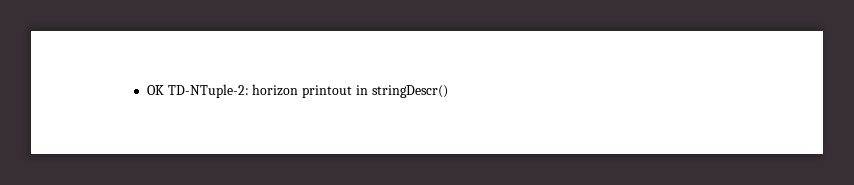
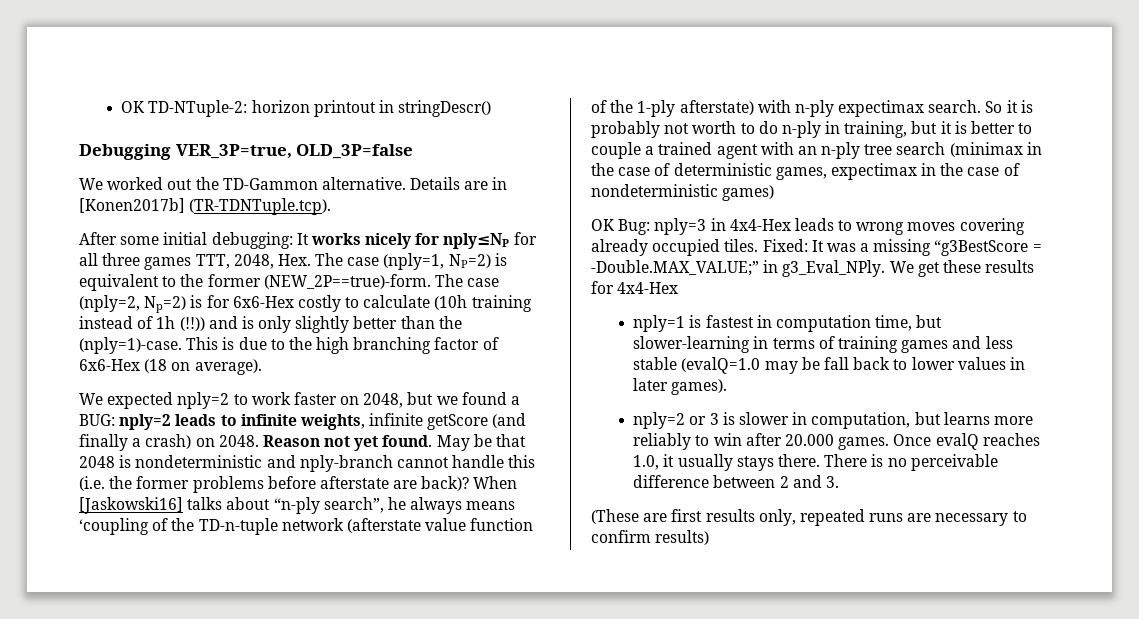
(448, 91) none -> [79,144,414,160] [79,177,508,190] [79,198,332,215] [79,232,537,249] [79,253,507,270] [79,274,500,291] [79,295,532,313] [79,316,462,333] [79,337,499,354] [79,359,262,375] [79,392,521,409] [79,413,527,430] [79,434,527,451] [79,455,536,472] [79,476,518,493] [79,497,516,514] [79,518,534,535] [591,100,1033,117] [591,121,1033,138] [591,142,1042,159] [591,163,1020,180] [591,184,775,201] [591,218,1025,235] [591,239,1042,256] [591,260,1035,277] [591,281,679,294] [633,315,943,332] [633,336,1013,353] [633,357,1025,374] [633,378,728,395] [633,412,1033,429] [633,433,1040,450] [633,454,998,471] [633,475,840,488] [591,509,1027,526] [591,530,710,545] // Debugging VER_3P=true, OLD_3P=false // We worked out the TD-Gammon alternative. Details are in [Konen2017b] (TR-TDNTuple.tcp). // After some initial debugging: It works nicely for nply≤NP for all three games TTT, 2048, Hex. The case (nply=1, NP=2) is equivalent to the former (NEW_2P==true)-form. The case (nply=2, Np=2) is for 6x6-Hex costly to calculate (10h training instead of 1h (!!)) and is only slightly better than the (nply=1)-case. This is due to the high branching factor of 6x6-Hex (18 on average). // We expected nply=2 to work faster on 2048, but we found a BUG: nply=2 leads to infinite weights, infinite getScore (and finally a crash) on 2048. Reason not yet found. May be that 2048 is nondeterministic and nply-branch cannot handle this (i.e. the former problems before afterstate are back)? When [Jaskowski16] talks about “n-ply search”, he always means ‘coupling of the TD-n-tuple network (afterstate value function of the 1-ply afterstate) with n-ply expectimax search. So it is probably not worth to do n-ply in training, but it is better to couple a trained agent with an n-ply tree search (minimax in the case of deterministic games, expectimax in the case of nondeterministic games) // OK Bug: nply=3 in 4x4-Hex leads to wrong moves covering already occupied tiles. Fixed: It was a missing “g3BestScore = -Double.MAX_VALUE;” in g3_Eval_NPly. We get these results for 4x4-Hex // nply=1 is fastest in computation time, but slower-learning in terms of training games and less stable (evalQ=1.0 may be fall back to lower values in later games). // nply=2 or 3 is slower in computation, but learns more reliably to win after 20.000 games. Once evalQ reaches 1.0, it usually stays there. There is no perceivable difference between 2 and 3. // (These are first results only, repeated runs are necessary to confirm results)

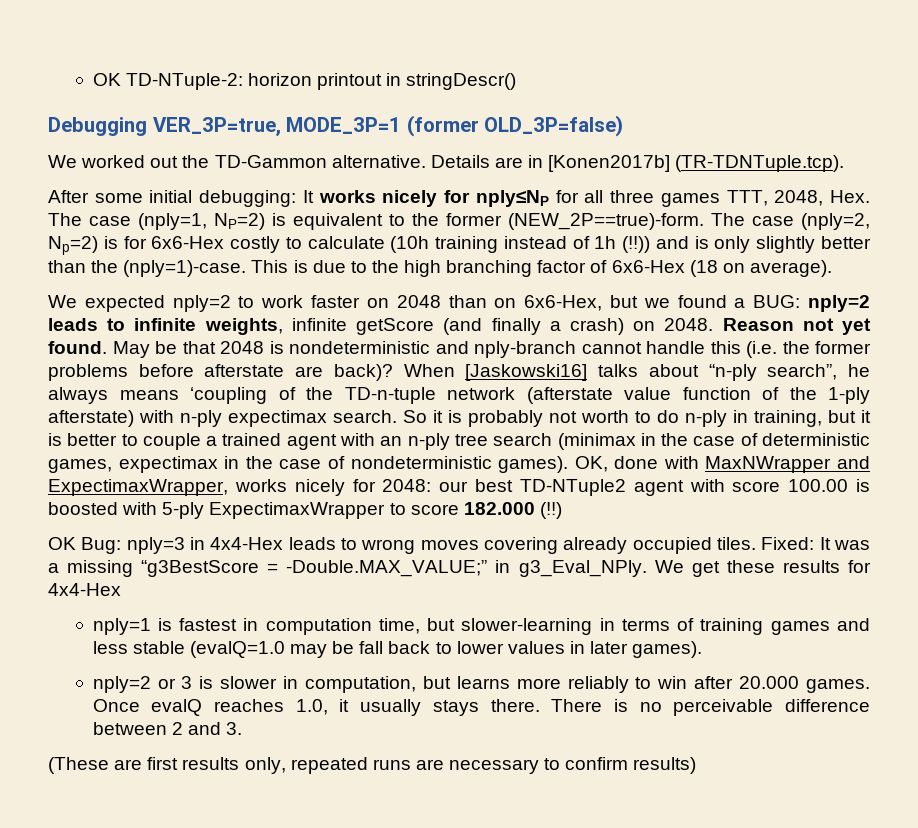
[296,144,414,159] OLD_3P=false -> [286,115,624,137] MODE_3P=1 (former OLD_3P=false)
[363,393,404,408] 2048, -> [396,295,603,311] 2048 than on 6x6-Hex,
[722,185,775,201] games) -> [498,456,871,473] [48,479,871,496] [48,502,562,519] games). OK, done with MaxNWrapper and ExpectimaxWrapper, works nicely for 2048: our best TD-NTuple2 agent with score 100.00 is boosted with 5-ply ExpectimaxWrapper to score 182.000 (!!)

